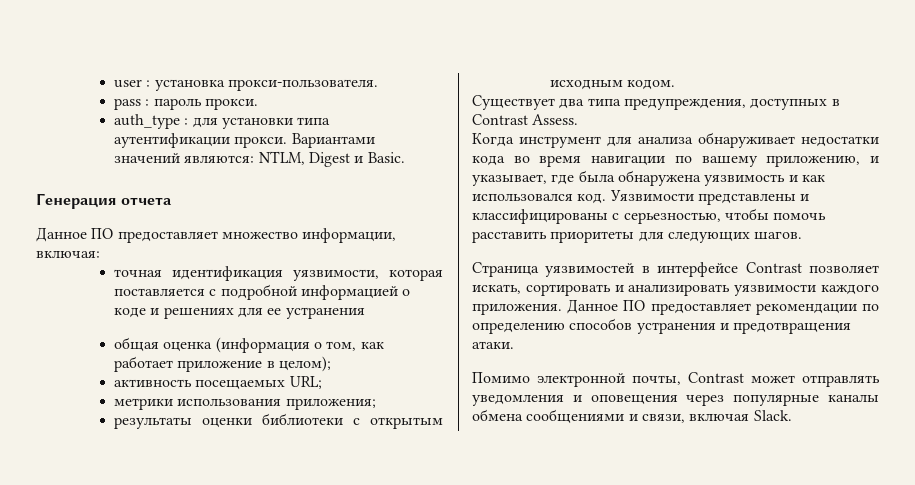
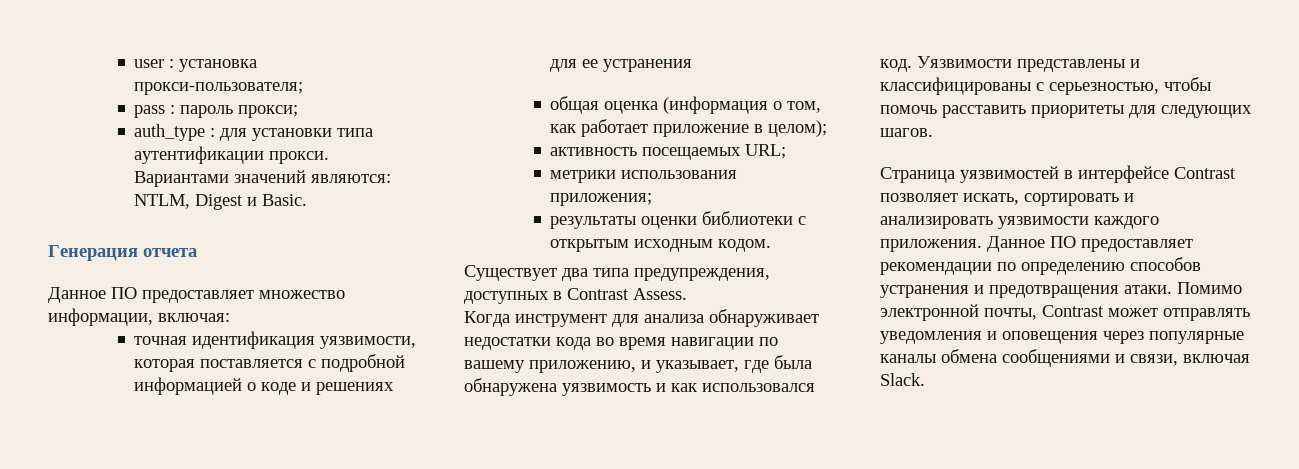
[228,79,379,91] прокси-пользователя. -> [134,82,304,95] прокси-пользователя;
[205,98,259,110] прокси. -> [238,105,299,118] прокси;
(514, 345) // -> (1172, 289) none

